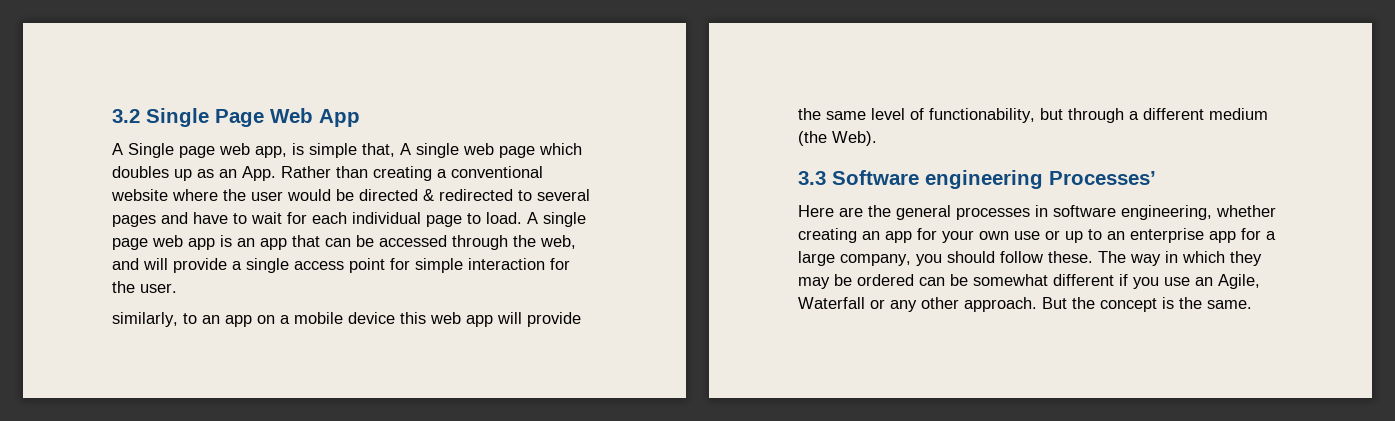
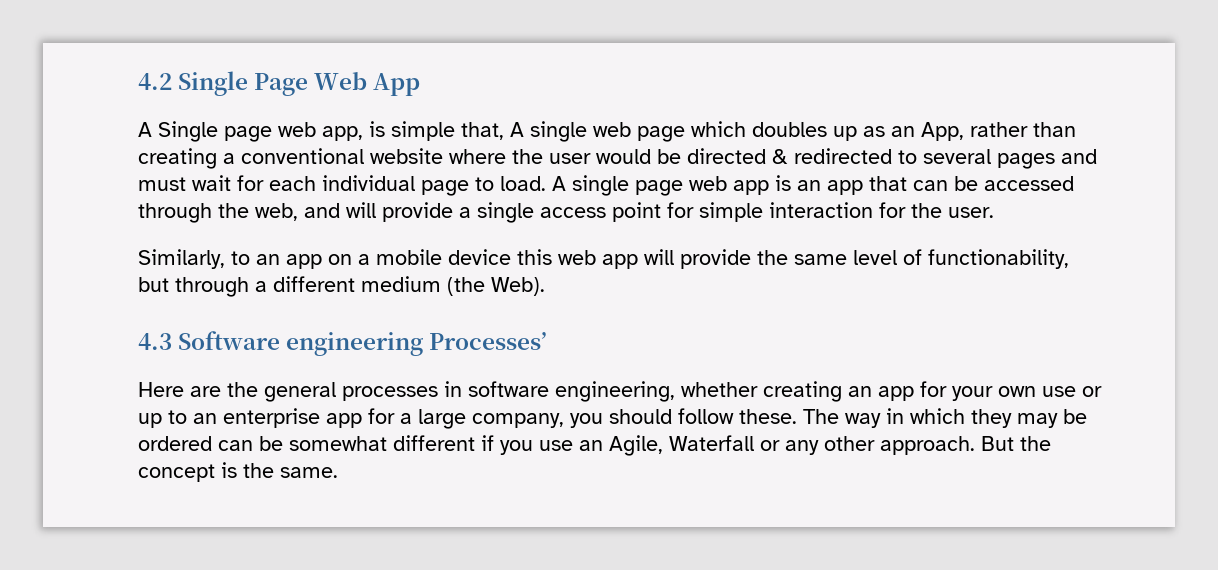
[112,109,140,123] 3.2 -> [138,73,172,90] 4.2
[242,166,331,181] App. Rather -> [921,122,1028,141] App, rather
[193,212,247,224] have to -> [138,177,186,191] must
[112,312,178,327] similarly, -> [138,249,225,269] Similarly,
[798,171,826,185] 3.3 -> [138,333,172,350] 4.3

